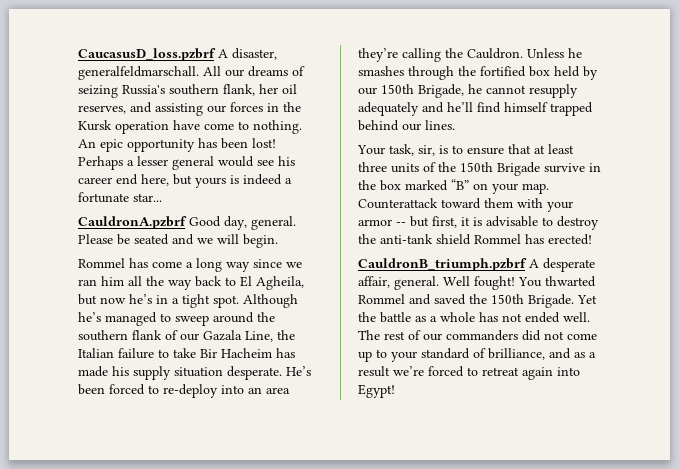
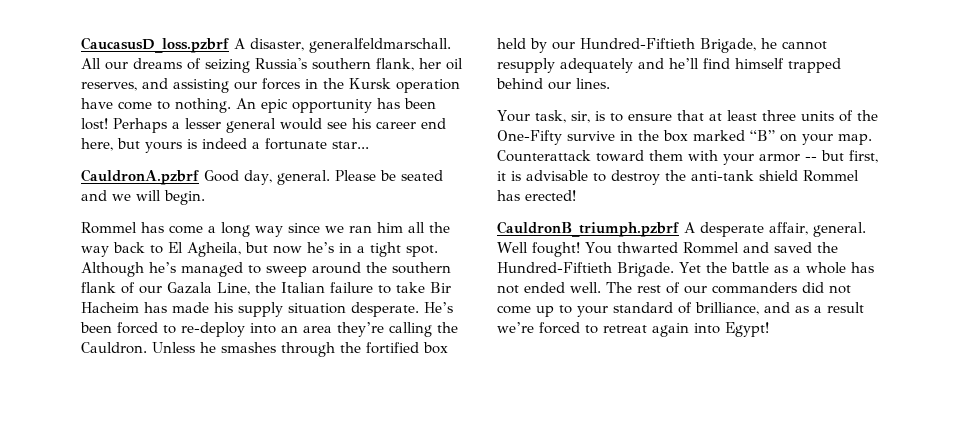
[381,84,414,94] 150th -> [580,38,695,49] Hundred-Fiftieth
[460,162,540,176] 150th Brigade -> [497,130,562,145] One-Fifty
[491,294,524,304] 150th -> [497,262,612,273] Hundred-Fiftieth

